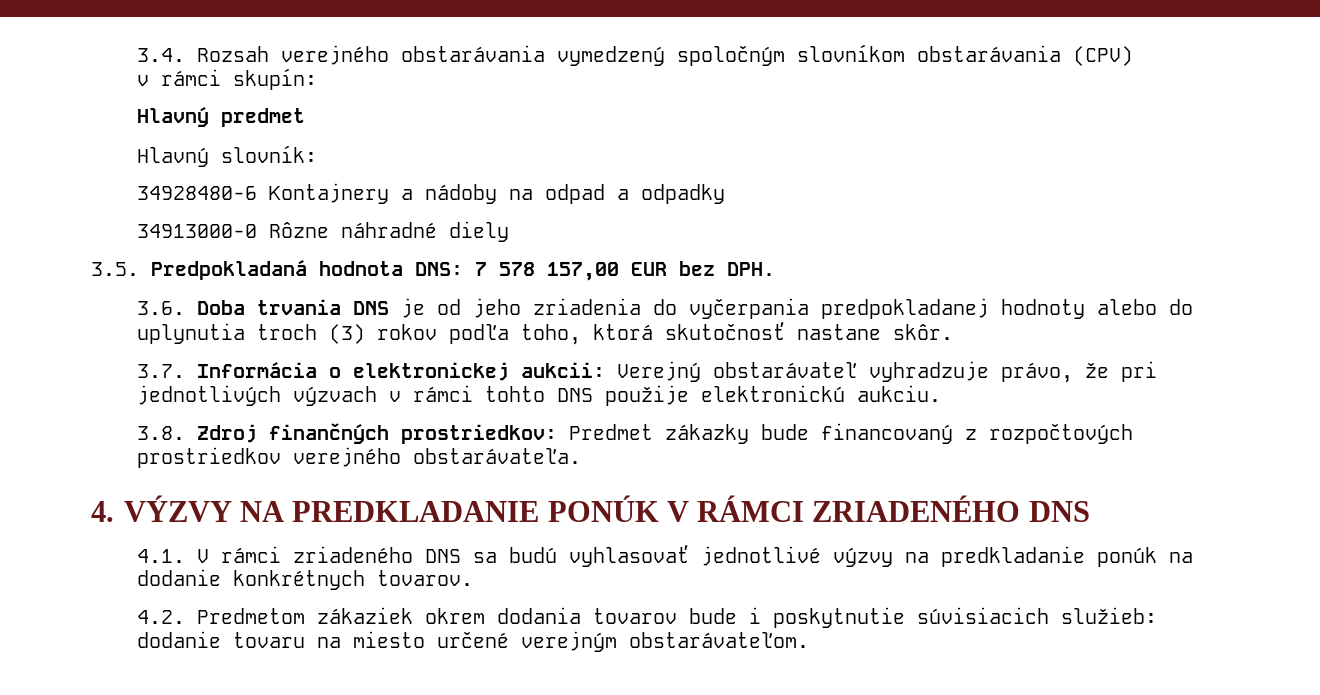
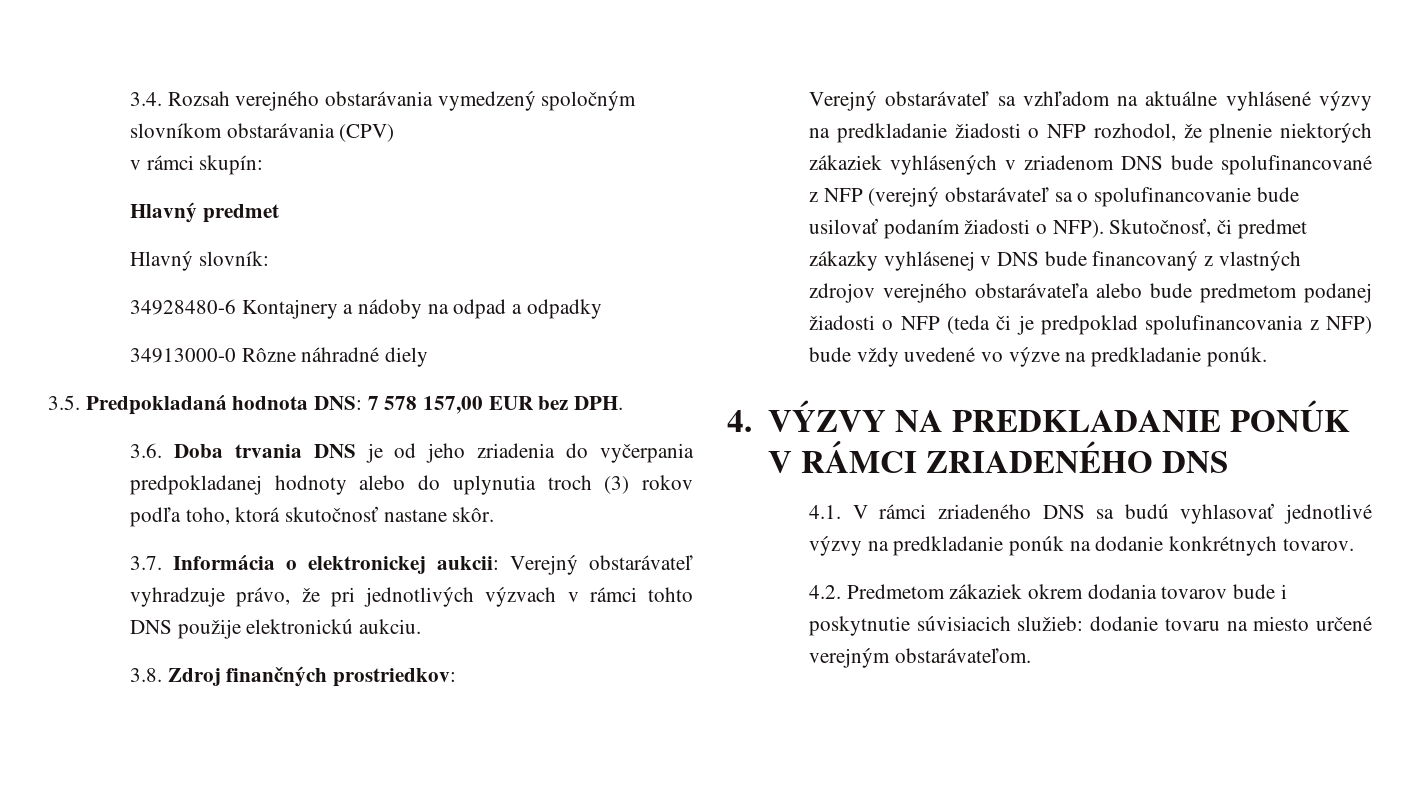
[568,423,1133,444] [136,447,581,468] Predmet zákazky bude financovaný z rozpočtových prostriedkov verejného obstarávateľa. -> [809,91,1372,111] [809,123,1372,143] [809,155,1372,175] [809,187,1299,207] [809,218,1307,239] [809,251,1301,271] [809,283,1372,303] [809,315,1372,335] [809,347,1267,367] // Verejný obstarávateľ sa vzhľadom na aktuálne vyhlásené výzvy na predkladanie žiadosti o NFP rozhodol, že plnenie niektorých zákaziek vyhlásených v zriadenom DNS bude spolufinancované z NFP (verejný obstarávateľ sa o spolufinancovanie bude usilovať podaním žiadosti o NFP). Skutočnosť, či predmet zákazky vyhlásenej v DNS bude financovaný z vlastných zdrojov verejného obstarávateľa alebo bude predmetom podanej žiadosti o NFP (teda či je predpoklad spolufinancovania z NFP) bude vždy uvedené vo výzve na predkladanie ponúk.

